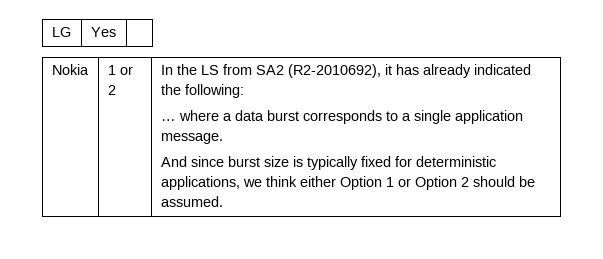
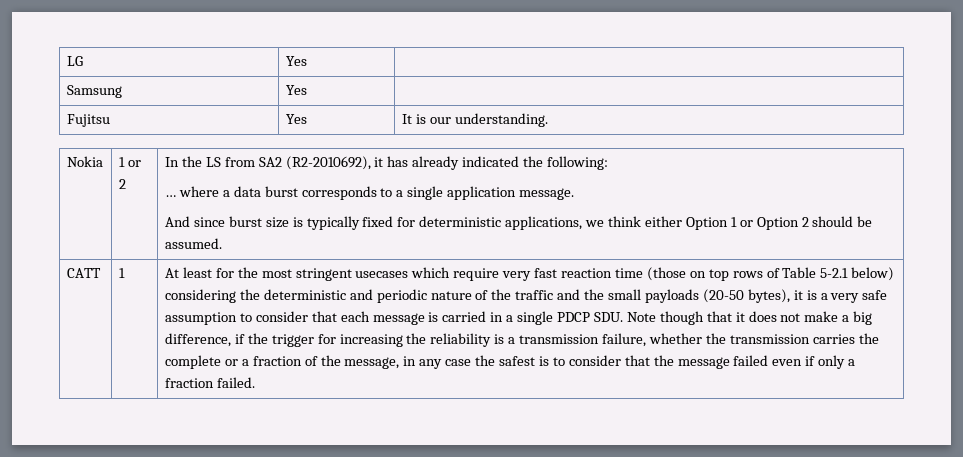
(116, 32) none -> [66,85,122,98] [285,85,307,95] [66,114,110,127] [285,114,307,124] [401,113,548,127] // Samsung | Yes | // Fujitsu | Yes | It is our understanding.
(223, 201) none -> [66,268,101,278] [118,268,125,278] [164,267,895,281] [164,289,888,303] [164,311,873,325] [164,333,879,347] [164,355,856,369] [164,377,255,388] // CATT | 1 | At least for the most stringent usecases which require very fast reaction time (those on top rows of Table 5-2.1 below) considering the deterministic and periodic nature of the traffic and the small payloads (20-50 bytes), it is a very safe assumption to consider that each message is carried in a single PDCP SDU. Note though that it does not make a big difference, if the trigger for increasing the reliability is a transmission failure, whether the transmission carries the complete or a fraction of the message, in any case the safest is to consider that the message failed even if only a fraction failed.

